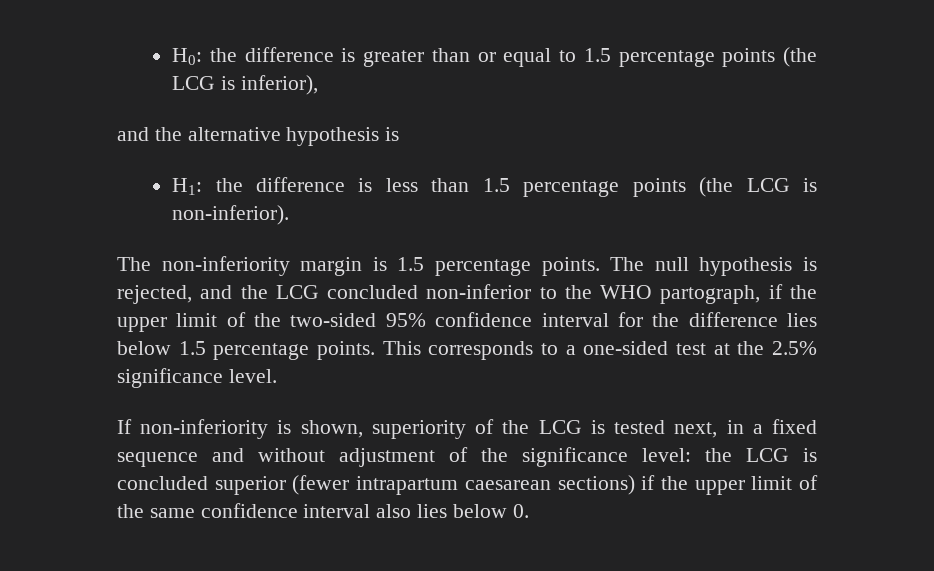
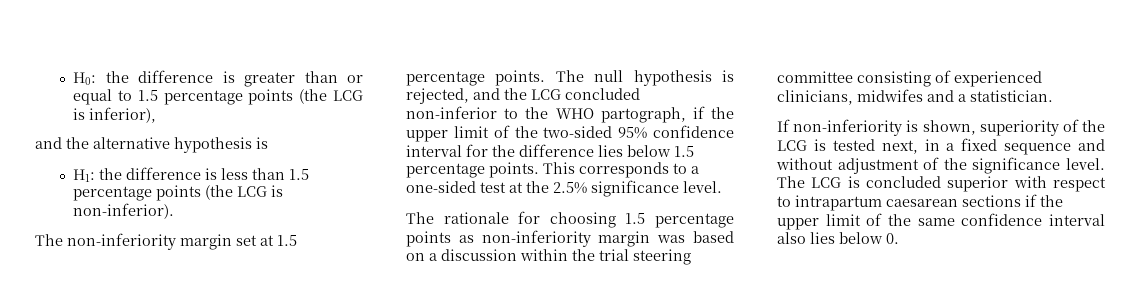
[372,257,387,271] is -> [236,235,274,246] set at
(277, 376) none -> [406,211,734,228] [406,230,734,247] [406,249,691,265] [777,70,1042,87] [777,89,1053,105] // The rationale for choosing 1.5 percentage points as non-inferiority margin was based on a discussion within the trial steering committee consisting of experienced clinicians, midwifes and a statistician.
[642,448,732,462] level: the -> [1066,158,1105,170] [777,176,805,188] level. The
[292,475,350,495] (fewer -> [1013,176,1106,192] [777,196,791,207] with respect to
[557,475,635,495] sections) -> [962,195,1021,207] sections

